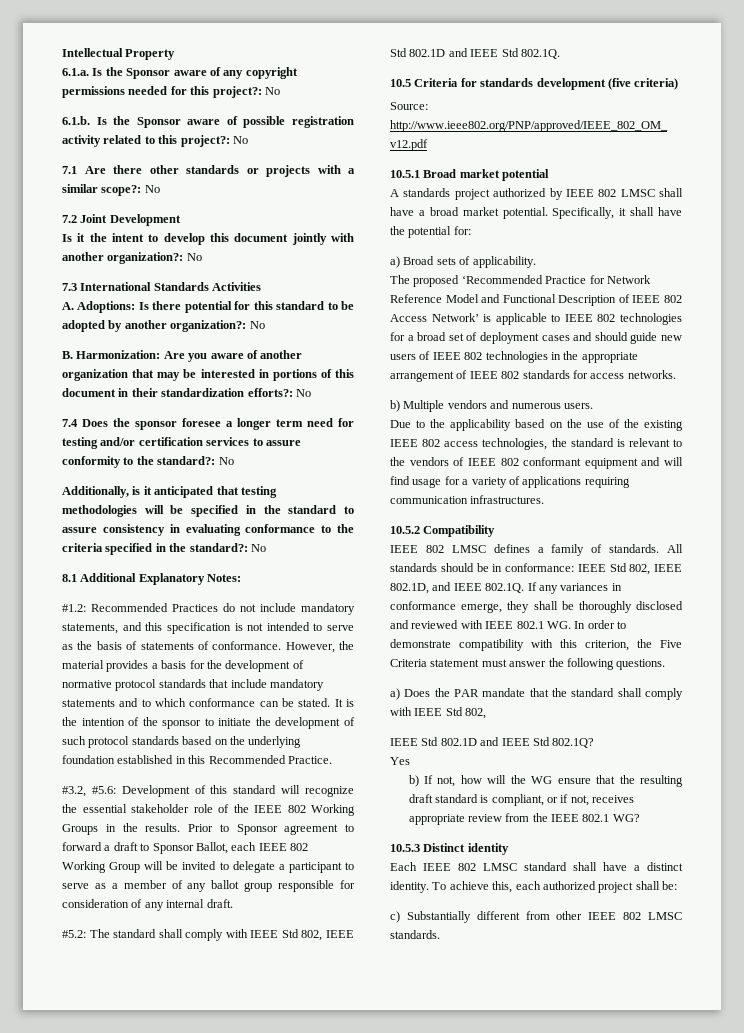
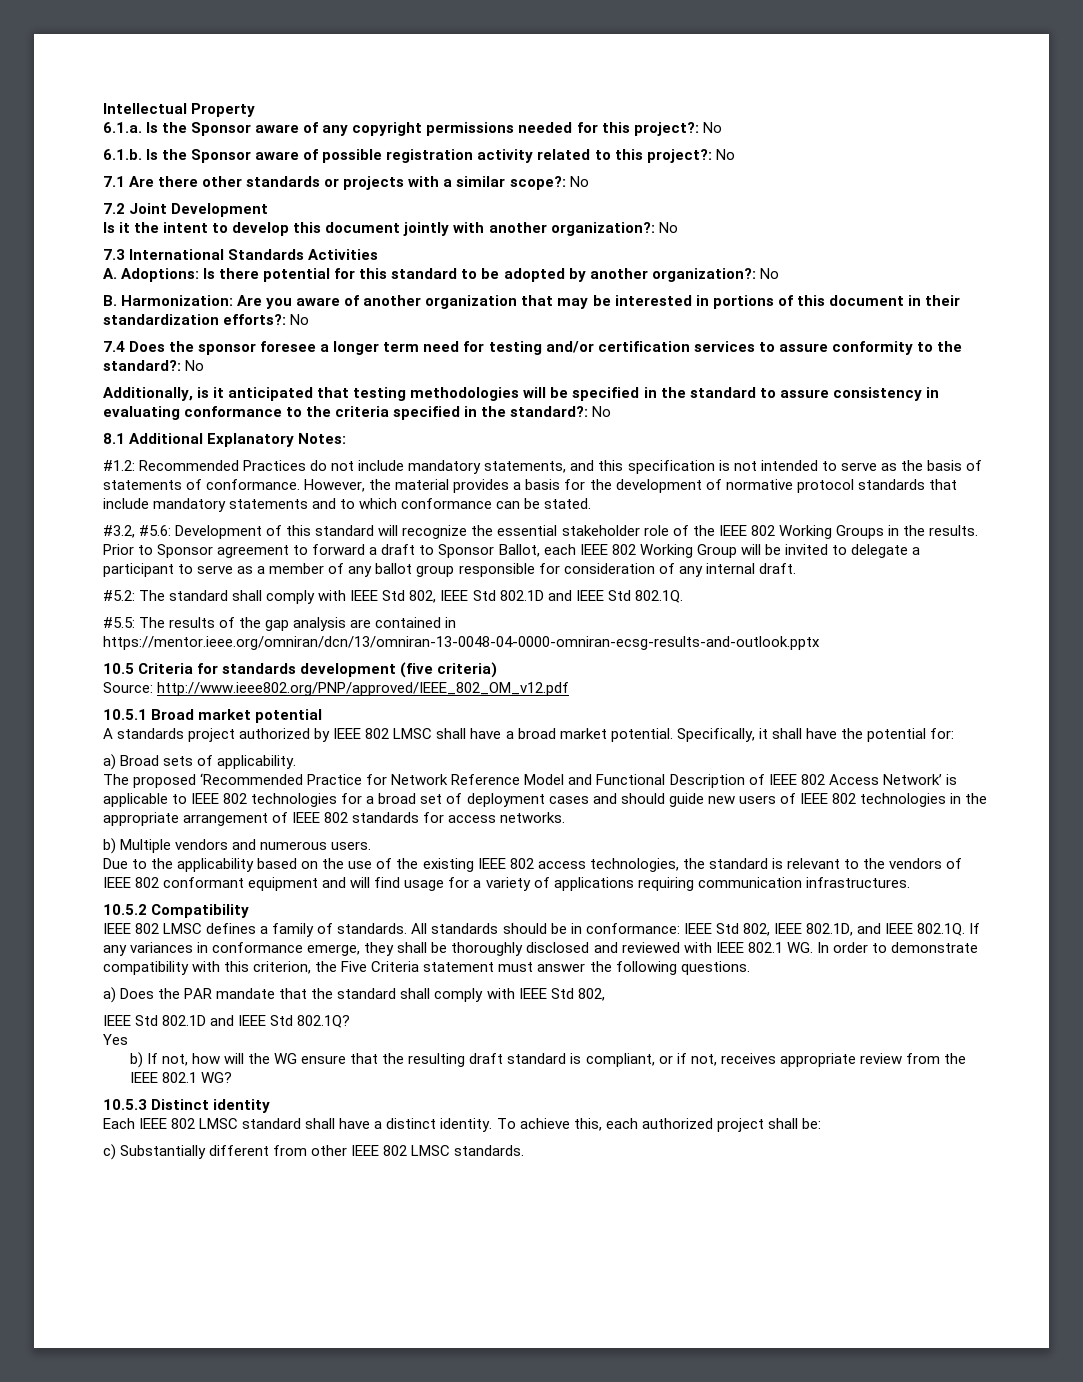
[334,699,354,707] [62,717,355,729] [62,736,302,748] [62,755,332,764] It is the intention of the sponsor to initiate the development of such protocol standards based on the underlying foundation established in this Recommended Practice. -> (592, 503) none
(560, 54) none -> [103,617,457,631] [103,636,820,650] // #5.5: The results of the gap analysis are contained in https://mentor.ieee.org/omniran/dcn/13/omniran-13-0048-04-0000-omniran-ecsg-results-and-outlook.pptx

